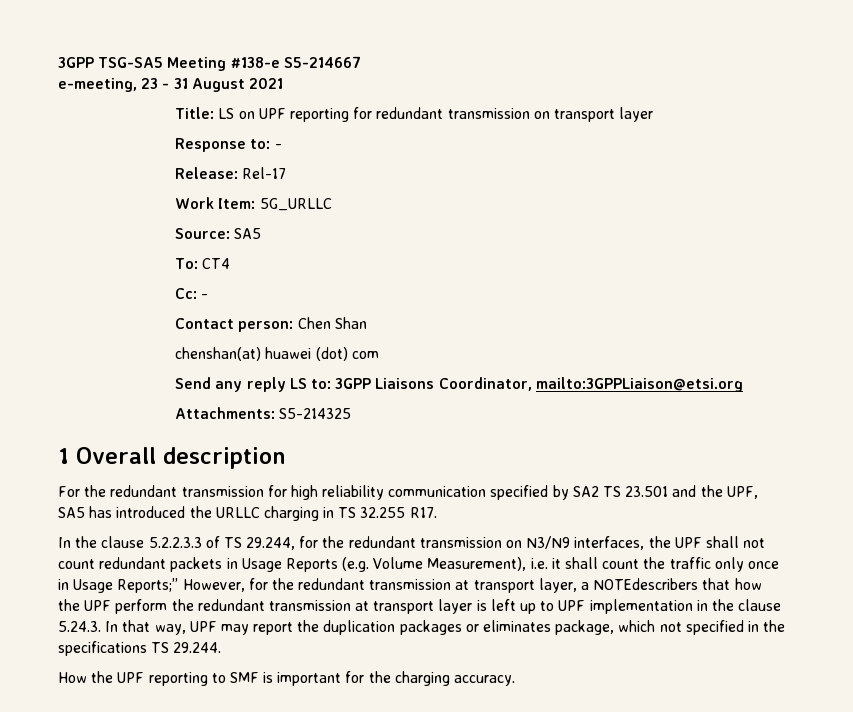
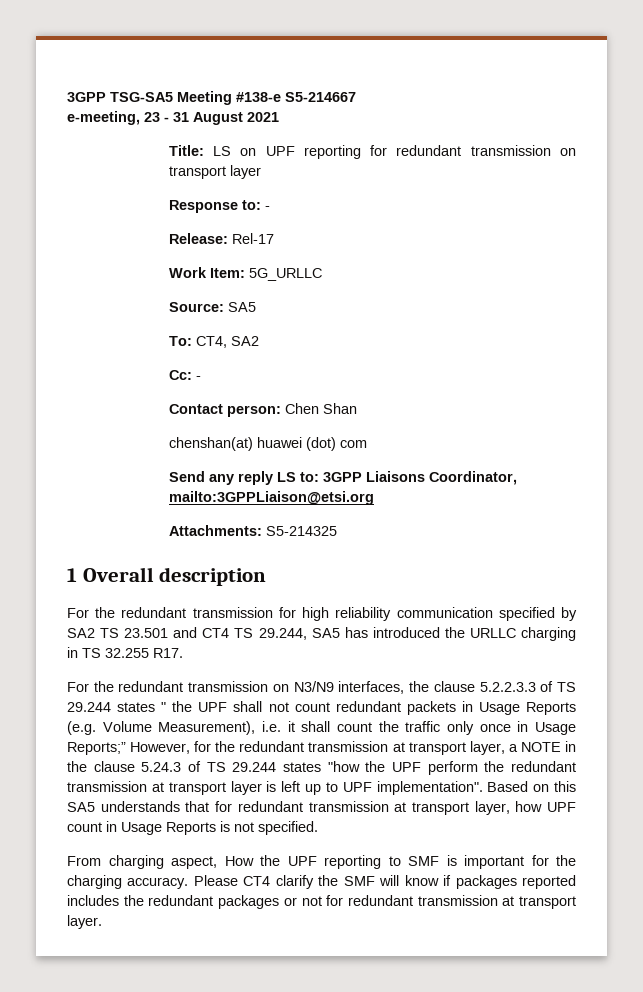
[202,258,231,269] CT4 -> [195,336,259,348] CT4, SA2
[700,485,758,499] the UPF, -> [202,628,307,640] CT4 TS 29.244,
[58,536,319,550] In the clause 5.2.2.3.3 of TS 29.244, for -> [67,682,89,692] For
(671, 542) none -> [433,681,577,692] [67,701,193,712] clause 5.2.2.3.3 of TS 29.244 states " the
[593,578,762,590] NOTEdescribers that how -> [520,741,576,752] [67,761,360,772] NOTE in the clause 5.24.3 of TS 29.244 states "how
[589,599,782,614] [58,620,786,635] [58,641,222,656] implementation in the clause 5.24.3. In that way, UPF may report the duplication packages or eliminates package, which not specified in the specifications TS 29.244. // -> [376,781,576,795] [67,801,576,815] [67,821,318,835] [67,855,217,869] implementation". Based on this SA5 understands that for redundant transmission at transport layer, how UPF count in Usage Reports is not specified. // From charging aspect,
(516, 680) none -> [193,875,576,889] [67,895,576,909] [67,915,102,929] Please CT4 clarify the SMF will know if packages reported includes the redundant packages or not for redundant transmission at transport layer.

